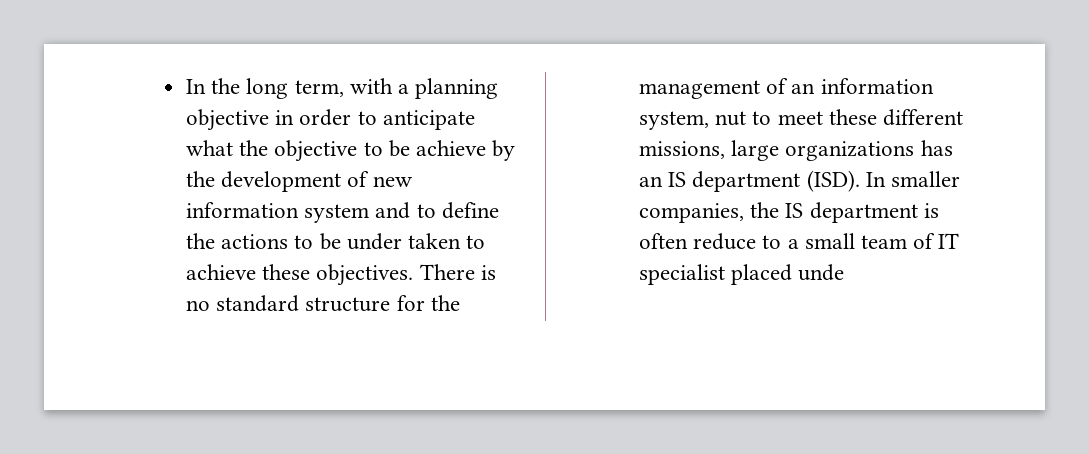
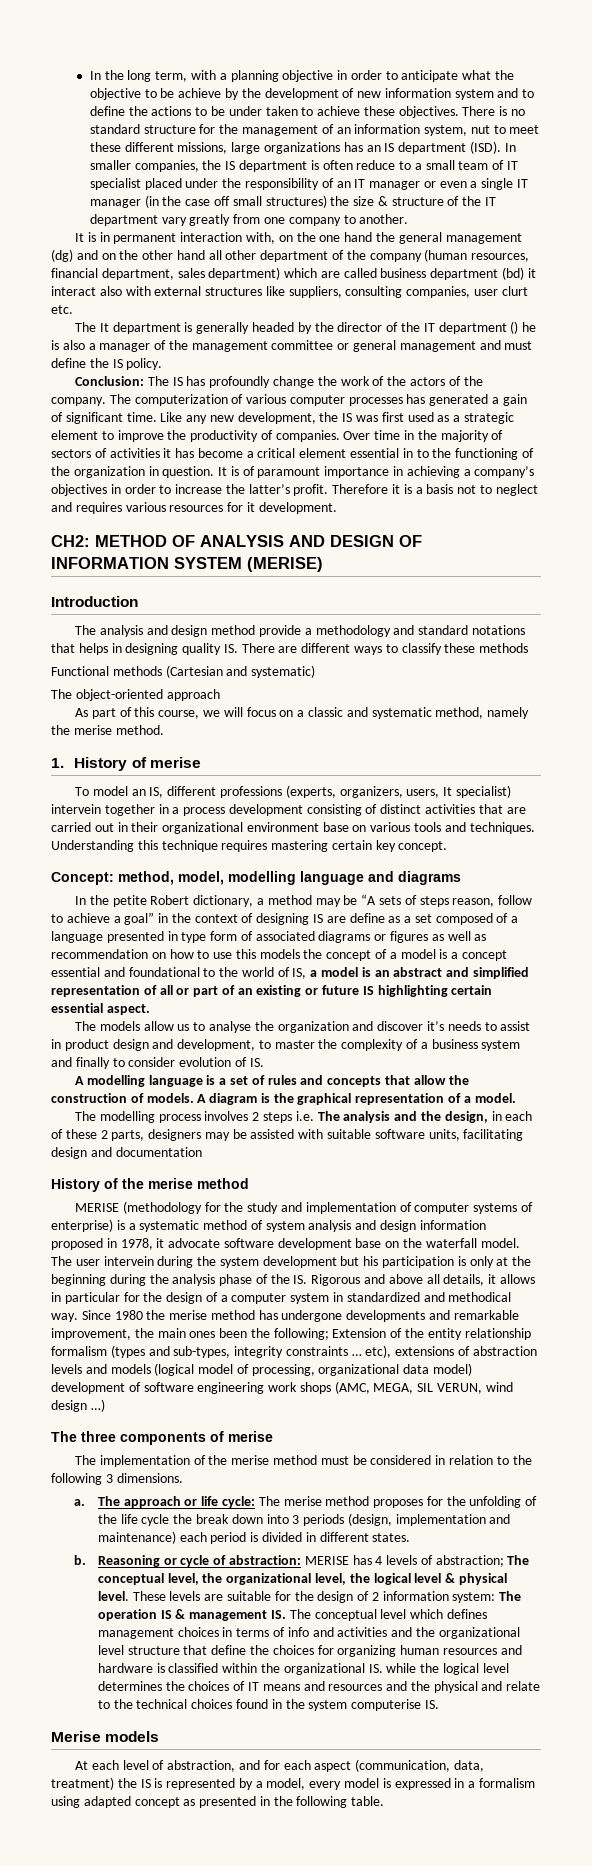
[798,264,845,281] unde -> [185,178,528,190] [89,195,496,208] [89,214,409,226] [75,232,522,244] [51,249,530,262] [51,267,536,280] [51,286,528,298] [51,305,73,314] [75,321,537,334] [51,340,533,352] [51,358,163,370] [75,376,483,388] [51,394,527,406] [51,412,514,424] [51,430,504,442] [51,448,534,460] [51,466,535,478] [51,484,538,496] [51,502,337,514] [51,535,422,547] [51,557,323,572] [51,596,138,607] [75,625,525,637] [51,643,529,655] [51,665,316,678] [51,689,220,701] [75,707,530,719] [51,725,164,735] [51,757,201,771] [75,785,511,798] [51,804,526,816] [51,822,535,834] [51,840,448,852] [51,871,461,885] [75,894,533,907] [51,912,519,925] [51,931,487,943] [51,949,507,961] [51,967,529,979] [51,985,493,997] [51,1003,150,1015] [75,1021,531,1033] [51,1039,521,1051] [51,1057,264,1069] [75,1075,469,1087] [51,1093,516,1105] [75,1111,533,1123] [51,1129,524,1141] [51,1147,202,1159] [51,1178,249,1192] [75,1201,533,1214] [51,1219,486,1232] [51,1238,520,1250] [51,1256,532,1268] [51,1274,535,1286] [51,1292,512,1304] [51,1310,519,1322] [51,1328,531,1340] [51,1345,537,1358] [51,1363,473,1376] [51,1381,513,1394] [51,1399,105,1412] [51,1431,273,1445] [75,1455,532,1467] [51,1473,183,1485] [74,1496,538,1508] [97,1513,511,1526] [97,1531,411,1544] [74,1555,530,1567] [97,1573,507,1585] [97,1591,522,1603] [97,1609,487,1621] [97,1627,520,1639] [97,1645,522,1657] [97,1663,509,1675] [97,1681,541,1693] [97,1699,439,1711] [51,1731,160,1742] [75,1759,484,1772] [51,1777,535,1790] [51,1796,385,1808] under the responsibility of an IT manager or even a single IT manager (in the case off small structures) the size & structure of the IT department vary greatly from one company to another. // It is in permanent interaction with, on the one hand the general management (dg) and on the other hand all other department of the company (human resources, financial department, sales department) which are called business department (bd) it interact also with external structures like suppliers, consulting companies, user clurt etc. // The It department is generally headed by the director of the IT department () he is also a manager of the management committee or general management and must define the IS policy. // Conclusion: The IS has profoundly change the work of the actors of the company. The computerization of various computer processes has generated a gain of significant time. Like any new development, the IS was first used as a strategic element to improve the productivity of companies. Over time in the majority of sectors of activities it has become a critical element essential in to the functioning of the organization in question. It is of paramount importance in achieving a company’s objectives in order to increase the latter’s profit. Therefore it is a basis not to neglect and requires various resources for it development. // CH2: METHOD OF ANALYSIS AND DESIGN OF INFORMATION SYSTEM (MERISE) // Introduction // The analysis and design method provide a methodology and standard notations that helps in designing quality IS. There are different ways to classify these methods // Functional methods (Cartesian and systematic) // The object-oriented approach // As part of this course, we will focus on a classic and systematic method, namely the merise method. // 1. History of merise // To model an IS, different professions (experts, organizers, users, It specialist) intervein together in a process development consisting of distinct activities that are carried out in their organizational environment base on various tools and techniques. Understanding this technique requires mastering certain key concept. // Concept: method, model, modelling language and diagrams // In the petite Robert dictionary, a method may be “A sets of steps reason, follow to achieve a goal” in the context of designing IS are define as a set composed of a language presented in type form of associated diagrams or figures as well as recommendation on how to use this models the concept of a model is a concept essential and foundational to the world of IS, a model is an abstract and simplified representation of all or part of an existing or future IS highlighting certain essential aspect. // The models allow us to analyse the organization and discover it’s needs to assist in product design and development, to master the complexity of a business system and finally to consider evolution of IS. // A modelling language is a set of rules and concepts that allow the construction of models. A diagram is the graphical representation of a model. // The modelling process involves 2 steps i.e. The analysis and the design, in each of these 2 parts, designers may be assisted with suitable software units, facilitating design and documentation // History of the merise method // MERISE (methodology for the study and implementation of computer systems of enterprise) is a systematic method of system analysis and design information proposed in 1978, it advocate software development base on the waterfall model. The user intervein during the system development but his participation is only at the beginning during the analysis phase of the IS. Rigorous and above all details, it allows in particular for the design of a computer system in standardized and methodical way. Since 1980 the merise method has undergone developments and remarkable improvement, the main ones been the following; Extension of the entity relationship formalism (types and sub-types, integrity constraints … etc), extensions of abstraction levels and models (logical model of processing, organizational data model) development of software engineering work shops (AMC, MEGA, SIL VERUN, wind design …) // The three components of merise // The implementation of the merise method must be considered in relation to the following 3 dimensions. // a. The approach or life cycle: The merise method proposes for the unfolding of the life cycle the break down into 3 periods (design, implementation and maintenance) each period is divided in different states. // b. Reasoning or cycle of abstraction: MERISE has 4 levels of abstraction; The conceptual level, the organizational level, the logical level & physical level. These levels are suitable for the design of 2 information system: The operation IS & management IS. The conceptual level which defines management choices in terms of info and activities and the organizational level structure that define the choices for organizing human resources and hardware is classified within the organizational IS. while the logical level determines the choices of IT means and resources and the physical and relate to the technical choices found in the system computerise IS. // Merise models // At each level of abstraction, and for each aspect (communication, data, treatment) the IS is represented by a model, every model is expressed in a formalism using adapted concept as presented in the following table.

